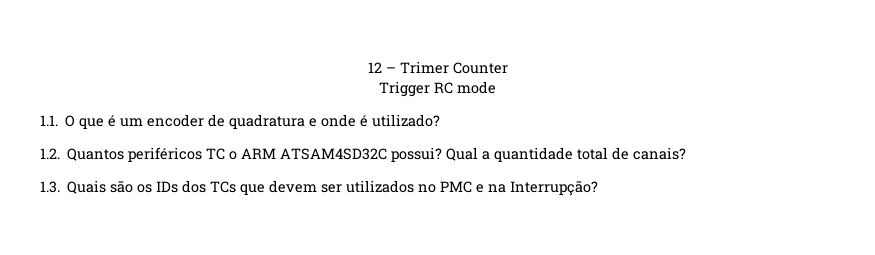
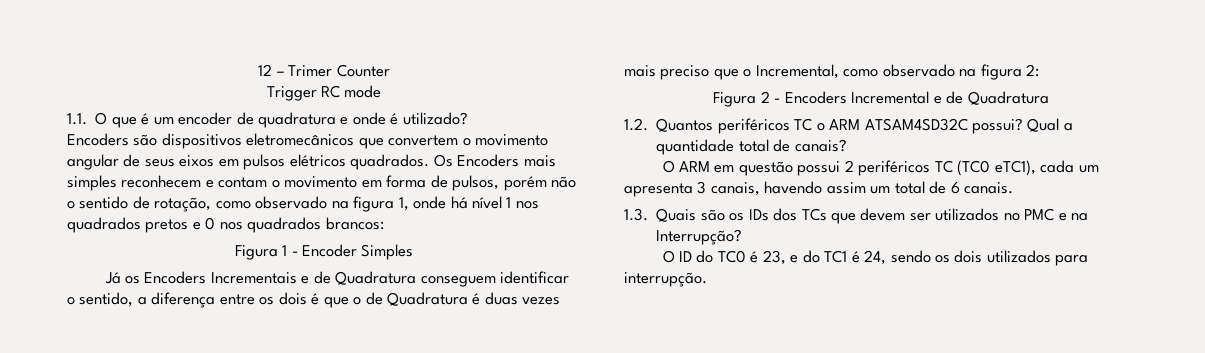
(441, 120) none -> [67,133,549,149] [67,154,556,170] [67,175,577,191] [67,196,539,212] [67,217,384,233] [234,244,414,260] [104,271,570,287] [67,292,561,308] [624,64,1040,80] [713,91,1049,107] // Encoders são dispositivos eletromecânicos que convertem o movimento angular de seus eixos em pulsos elétricos quadrados. Os Encoders mais simples reconhecem e contam o movimento em forma de pulsos, porém não o sentido de rotação, como observado na figura 1, onde há nível 1 nos quadrados pretos e 0 nos quadrados brancos: // Figura 1 - Encoder Simples // Já os Encoders Incrementais e de Quadratura conseguem identificar o sentido, a diferença entre os dois é que o de Quadratura é duas vezes mais preciso que o Incremental, como observado na figura 2: // Figura 2 - Encoders Incremental e de Quadratura
(687, 153) none -> [662,160,1099,176] [624,181,1014,197] // O ARM em questão possui 2 periféricos TC (TC0 eTC1), cada um apresenta 3 canais, havendo assim um total de 6 canais.
(599, 188) none -> [662,250,1089,266] [624,272,707,287] // O ID do TC0 é 23, e do TC1 é 24, sendo os dois utilizados para interrupção.

